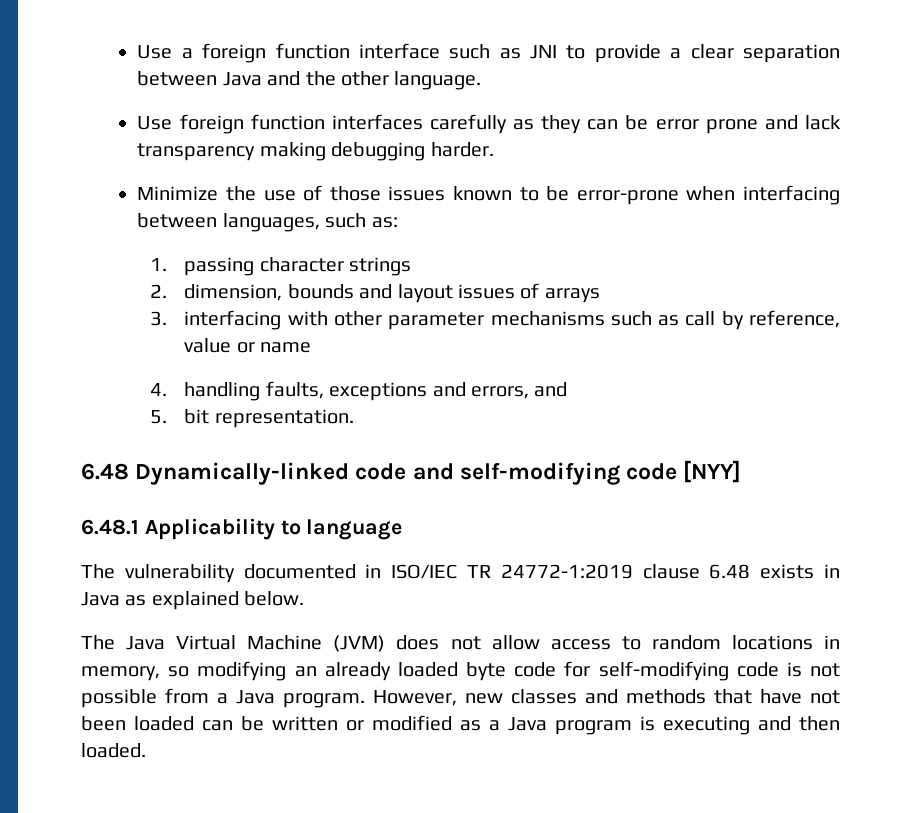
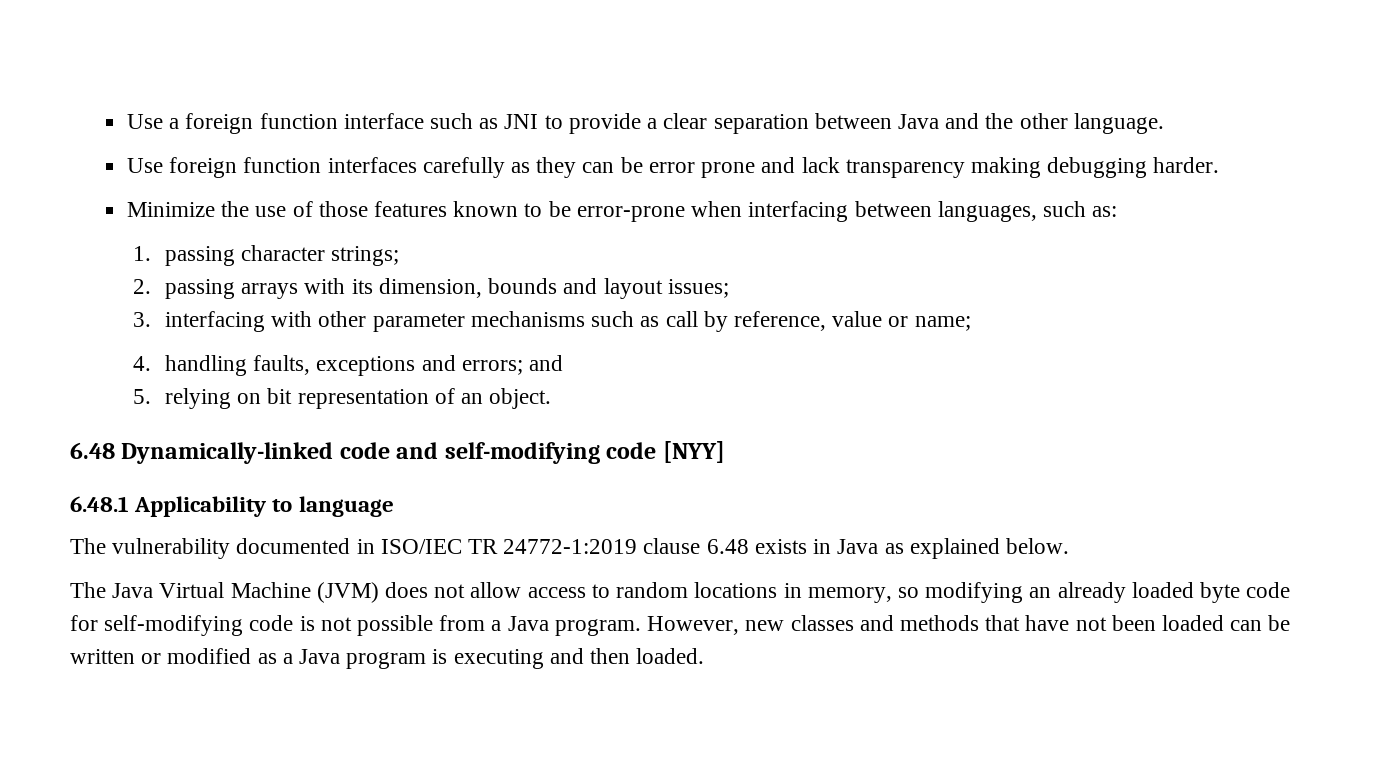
[388,186,446,201] issues -> [374,201,448,217] features
[349,257,412,276] strings -> [331,246,400,266] strings;
(167, 291) none -> [165,278,373,299] passing arrays with its
[457,283,600,303] issues of arrays -> [667,279,729,298] issues;
[260,342,312,353] name -> [914,316,971,331] name;
[470,386,529,399] errors, -> [461,360,523,375] errors;
[184,409,354,428] bit representation. -> [165,388,552,409] relying on bit representation of an object.

